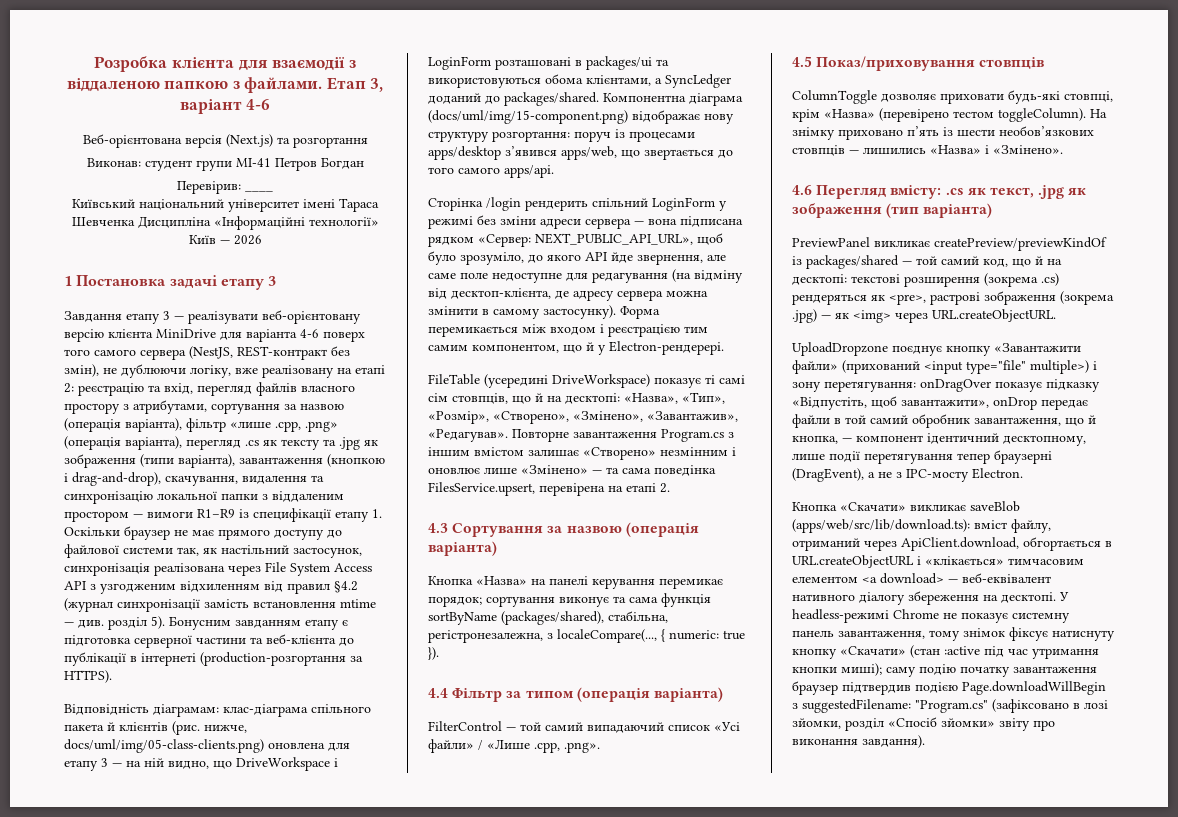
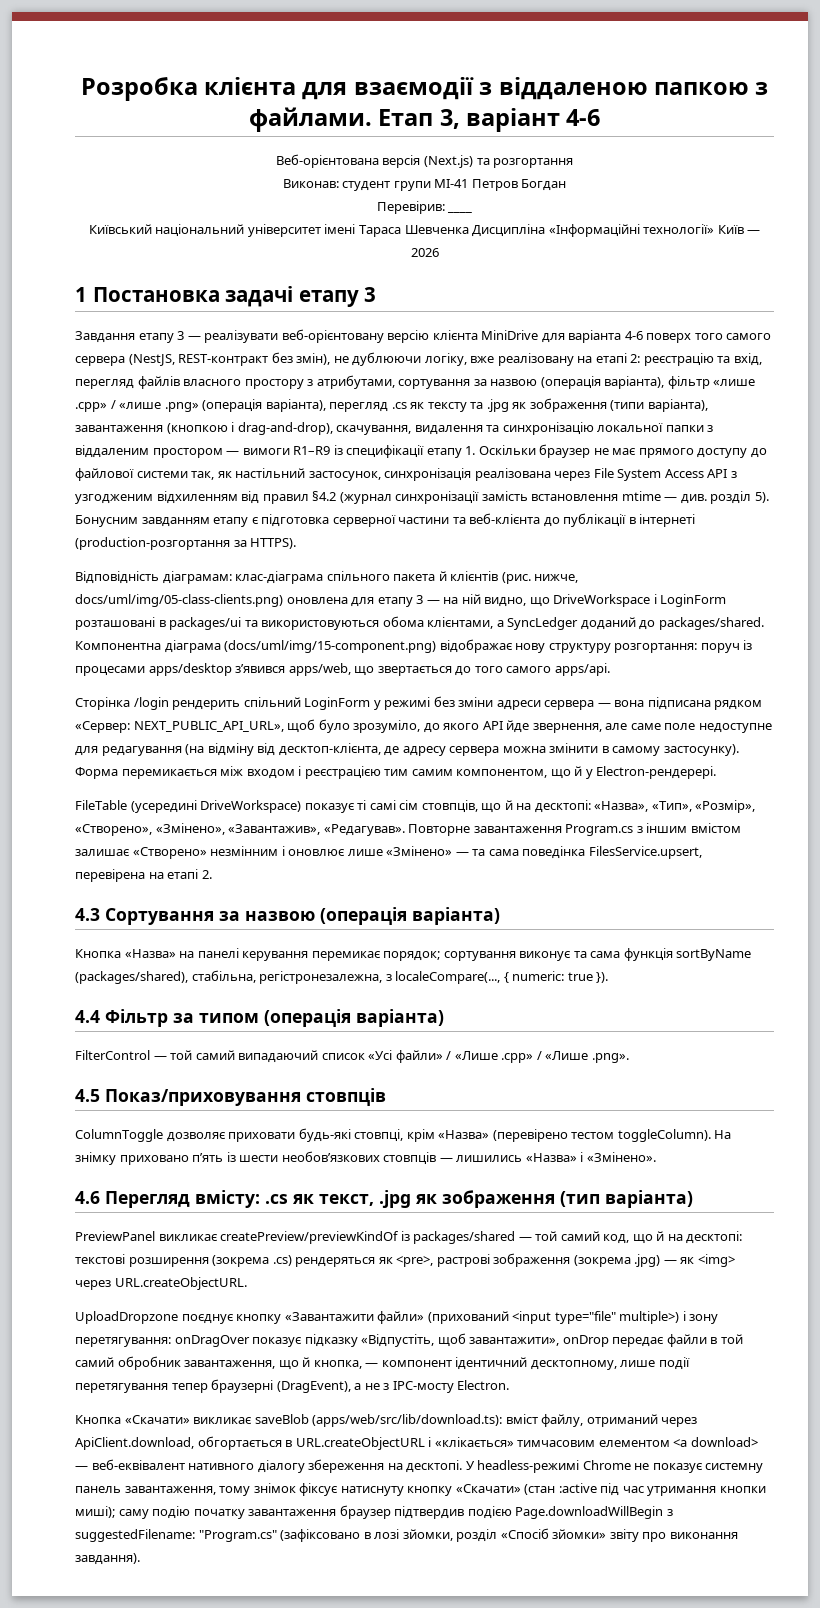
[275,421,301,432] .cpp, -> [75,400,162,412] .cpp» / «лише
[534,742,560,753] .cpp, -> [501,1051,589,1063] .cpp» / «Лише

